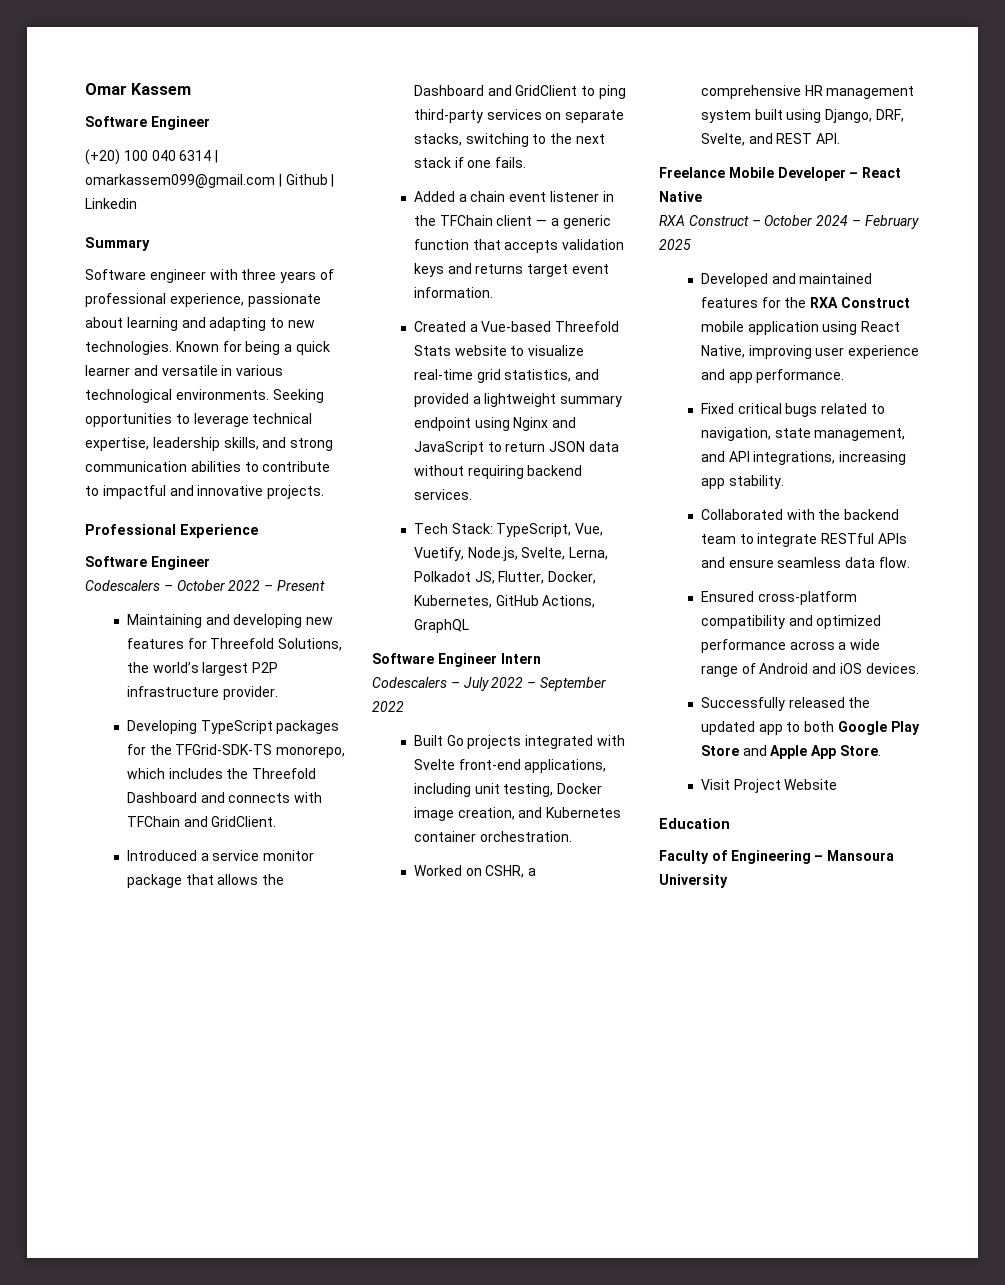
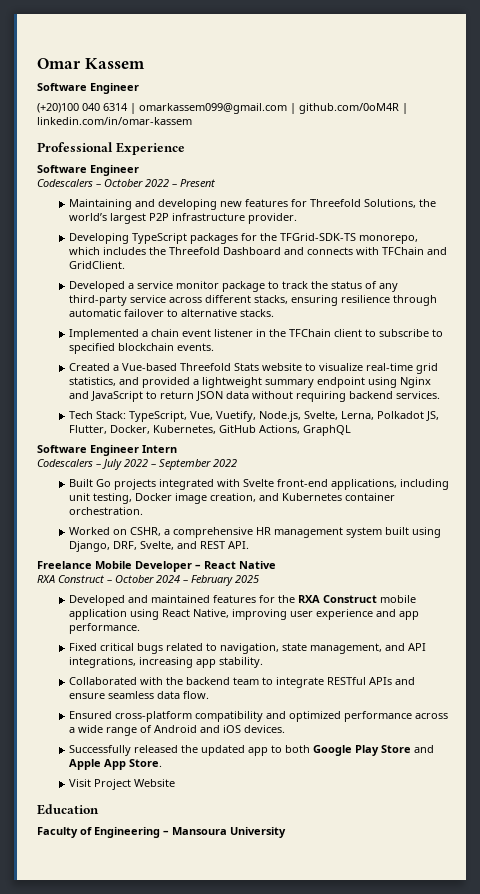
[85,149,148,165] (+20) 100 -> [37,103,79,113] (+20)100
[285,174,335,187] [85,198,137,209] [85,237,150,251] [85,269,334,283] [85,293,321,307] [85,317,315,331] [85,341,330,355] [85,365,284,376] [85,389,324,403] [85,413,313,427] [85,437,334,451] [85,461,331,472] [85,485,325,499] Github | Linkedin // Summary // Software engineer with three years of professional experience, passionate about learning and adapting to new technologies. Known for being a quick learner and versatile in various technological environments. Seeking opportunities to leverage technical expertise, leadership skills, and strong communication abilities to contribute to impactful and innovative projects. -> [299,103,408,114] [37,117,192,125] github.com/0oM4R | linkedin.com/in/omar-kassem
[126,850,197,861] Introduced -> [69,281,126,292] Developed
[185,874,285,885] [413,85,627,99] [413,109,625,123] [413,133,606,147] [413,157,527,168] [413,191,455,202] that allows the Dashboard and GridClient to ping third-party services on separate stacks, switching to the next stack if one fails. // Added -> [268,281,399,292] [69,295,438,306] [69,309,275,317] [69,329,140,340] to track the status of any third-party service across different stacks, ensuring resilience through automatic failover to alternative stacks. // Implemented
[536,215,611,229] [413,239,625,253] [413,263,610,277] [413,287,493,298] — a generic function that accepts validation keys and returns target event information. -> [365,329,444,337] [69,343,215,354] to subscribe to specified blockchain events.

